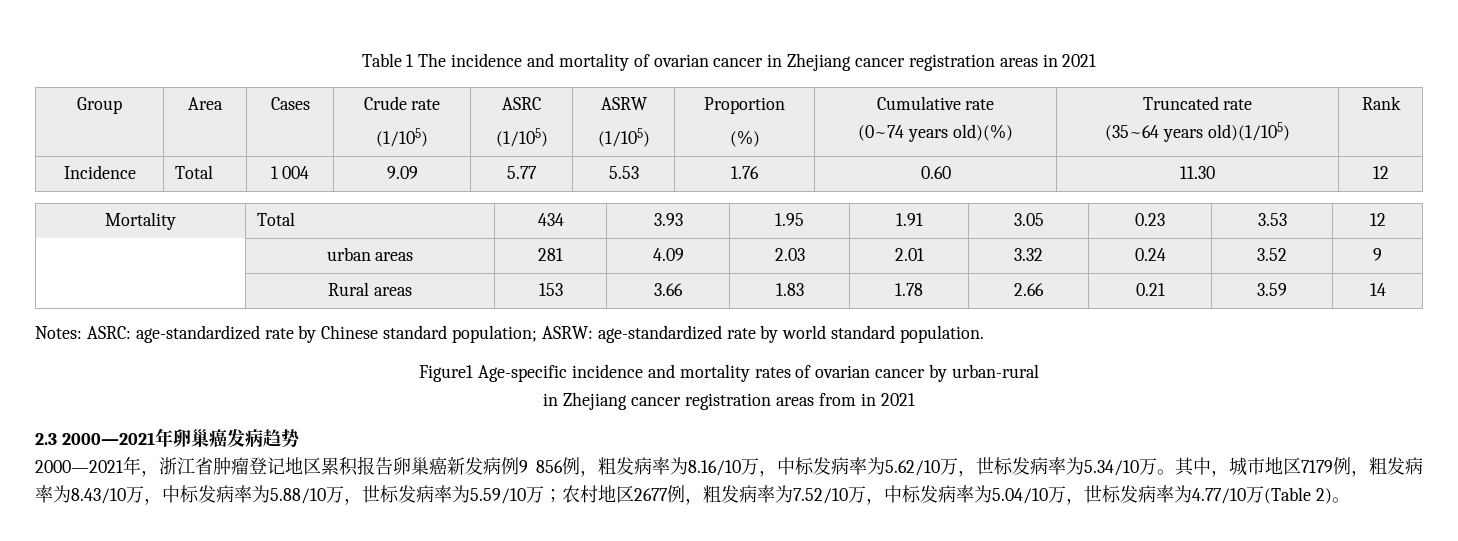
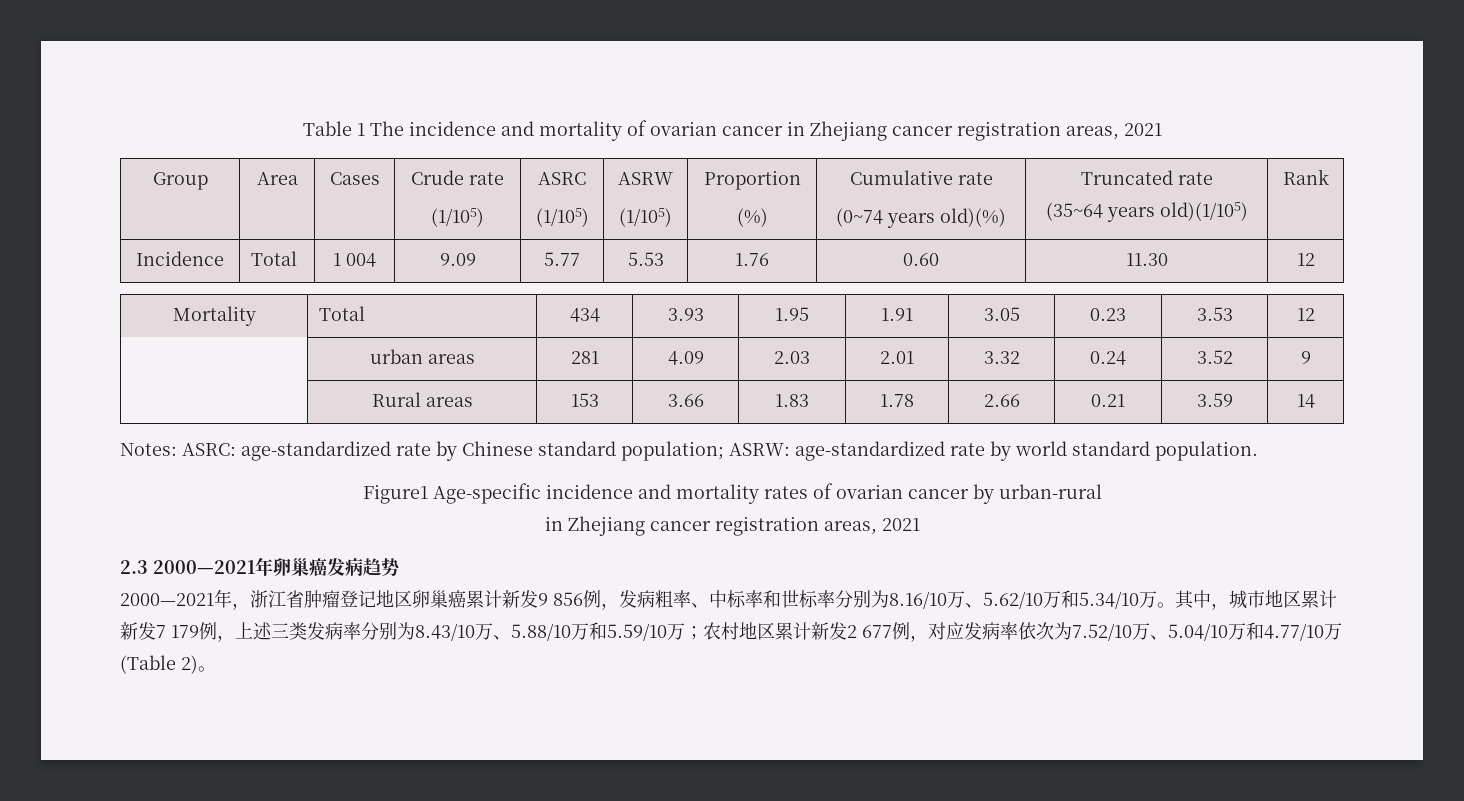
[999,54,1058,67] areas in -> [1065,126,1119,140] areas,
[775,393,876,406] areas from in -> [823,521,877,535] areas,
[321,456,1084,477] 累积报告卵巢癌新发病例9 856例，粗发病率为8.16/10万，中标发病率为5.62/10万，世标发病率为 -> [412,590,1079,610] 卵巢癌累计新发9 856例，发病粗率、中标率和世标率分别为8.16/10万、5.62/10万和
[1301,457,1423,477] [35,485,1192,505] 7179例，粗发病率为8.43/10万，中标发病率为5.88/10万，世标发病率为5.59/10万；农村地区2677例，粗发病率为7.52/10万，中标发病率为5.04/10万，世标发病率为 -> [1301,590,1337,608] [120,622,1264,642] 累计新发7 179例，上述三类发病率分别为8.43/10万、5.88/10万和5.59/10万；农村地区累计新发2 677例，对应发病率依次为7.52/10万、5.04/10万和

